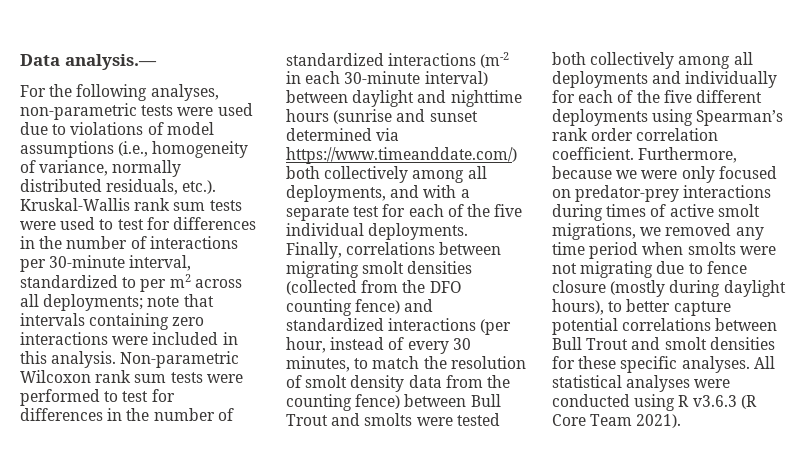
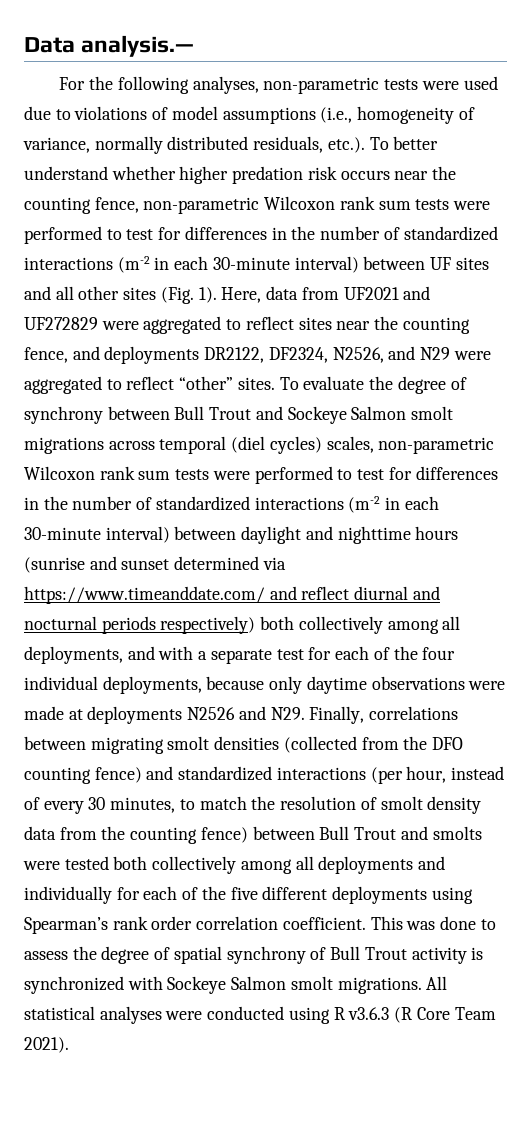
[20,198,242,211] [20,217,256,230] [20,236,238,249] [20,255,192,272] [20,274,242,292] [20,294,214,311] [20,313,205,330] [20,332,238,345] [20,351,240,368] Kruskal-Wallis rank sum tests were used to test for differences in the number of interactions per 30-minute interval, standardized to per m2 across all deployments; note that intervals containing zero interactions were included in this analysis. Non-parametric -> [369,136,439,150] [24,166,457,184] [24,196,491,214] [24,226,498,244] [24,256,489,273] [24,286,431,304] [24,316,470,334] [24,346,491,364] [24,376,467,394] [24,406,454,424] [24,436,495,454] To better understand whether higher predation risk occurs near the counting fence, non-parametric Wilcoxon rank sum tests were performed to test for differences in the number of standardized interactions (m-2 in each 30-minute interval) between UF sites and all other sites (Fig. 1). Here, data from UF2021 and UF272829 were aggregated to reflect sites near the counting fence, and deployments DR2122, DF2324, N2526, and N29 were aggregated to reflect “other” sites. To evaluate the degree of synchrony between Bull Trout and Sockeye Salmon smolt migrations across temporal (diel cycles) scales, non-parametric
[286,147,517,164] https://www.timeanddate.com/) -> [24,586,440,604] [24,616,256,634] https://www.timeanddate.com/ and reflect diurnal and nocturnal periods respectively)
[494,204,523,217] [286,223,469,240] five individual deployments. -> [422,647,456,660] [24,676,506,694] [24,706,305,724] four individual deployments, because only daytime observations were made at deployments N2526 and N29.
[638,147,738,163] [552,166,777,183] [552,185,772,202] [552,204,760,221] [552,223,764,240] [552,242,776,259] [552,261,747,278] [552,280,786,297] [552,299,731,316] [552,318,778,335] [552,337,775,350] [552,356,750,373] Furthermore, because we were only focused on predator-prey interactions during times of active smolt migrations, we removed any time period when smolts were not migrating due to fence closure (mostly during daylight hours), to better capture potential correlations between Bull Trout and smolt densities for these specific analyses. -> [370,916,496,930] [24,946,484,964] [24,976,422,994] This was done to assess the degree of spatial synchrony of Bull Trout activity is synchronized with Sockeye Salmon smolt migrations.

